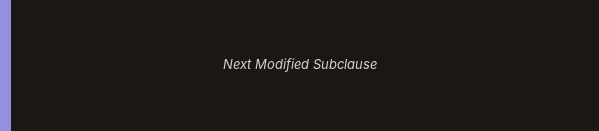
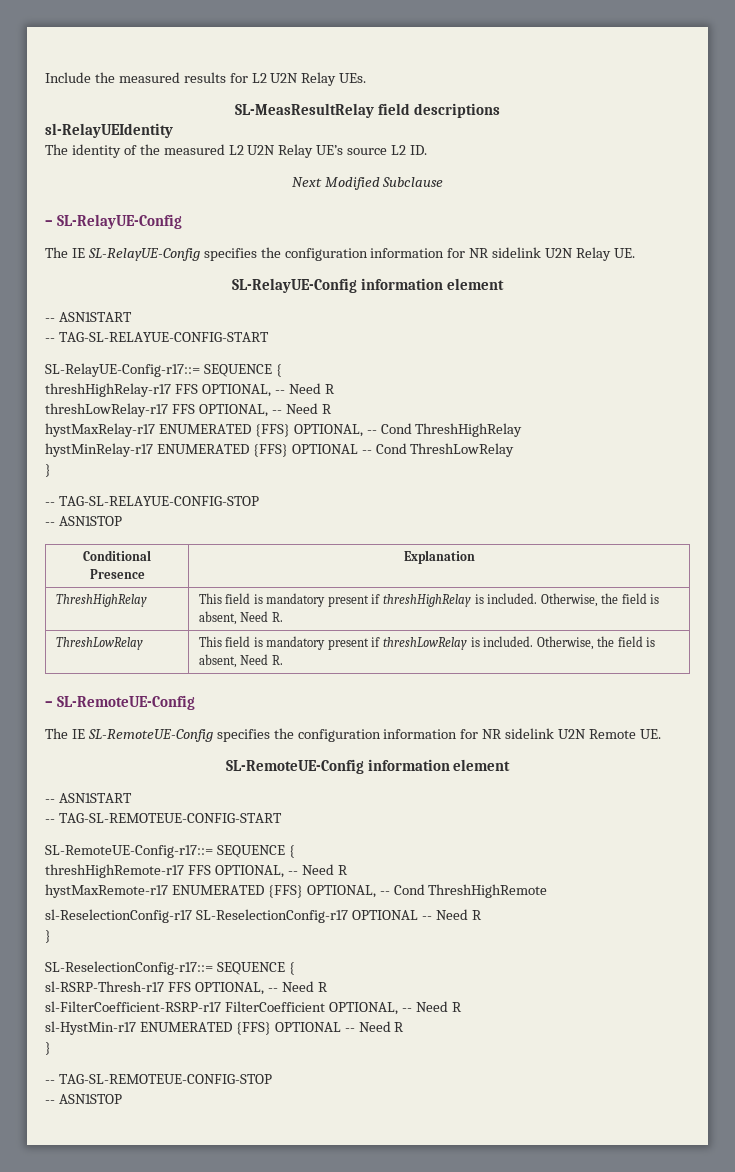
[222,58,377,72] Next Modified Subclause -> [45,72,367,86] [235,103,500,118] [45,123,173,138] [45,144,428,158] [291,177,444,190] [45,214,182,229] [45,247,635,261] [232,278,504,293] [45,312,132,322] [45,332,269,342] [45,363,282,377] [45,383,335,397] [45,403,332,417] [45,423,523,437] [45,443,515,457] [45,464,51,477] [45,496,259,506] [45,516,122,526] [83,550,151,561] [89,569,145,579] [403,550,475,564] [55,594,147,607] [198,593,660,607] [198,611,283,625] [55,637,143,650] [198,636,656,650] [198,654,283,668] [45,695,195,710] [45,728,661,742] [225,759,511,774] [45,793,132,803] [45,813,282,823] [45,845,295,858] [45,864,348,878] [45,884,548,898] [45,909,482,923] [45,930,51,943] [45,961,295,975] [45,981,328,995] [45,1001,462,1015] [45,1021,405,1035] [45,1042,51,1055] [45,1074,272,1084] [45,1094,122,1104] Include the measured results for L2 U2N Relay UEs. // SL-MeasResultRelay field descriptions // sl-RelayUEIdentity // The identity of the measured L2 U2N Relay UE’s source L2 ID. // Next Modified Subclause // – SL-RelayUE-Config // The IE SL-RelayUE-Config specifies the configuration information for NR sidelink U2N Relay UE. // SL-RelayUE-Config information element // -- ASN1START // -- TAG-SL-RELAYUE-CONFIG-START // SL-RelayUE-Config-r17::= SEQUENCE { // threshHighRelay-r17 FFS OPTIONAL, -- Need R // threshLowRelay-r17 FFS OPTIONAL, -- Need R // hystMaxRelay-r17 ENUMERATED {FFS} OPTIONAL, -- Cond ThreshHighRelay // hystMinRelay-r17 ENUMERATED {FFS} OPTIONAL -- Cond ThreshLowRelay // } // -- TAG-SL-RELAYUE-CONFIG-STOP // -- ASN1STOP // Conditional Presence | Explanation // ThreshHighRelay | This field is mandatory present if threshHighRelay is included. Otherwise, the field is absent, Need R. // ThreshLowRelay | This field is mandatory present if threshLowRelay is included. Otherwise, the field is absent, Need R. // – SL-RemoteUE-Config // The IE SL-RemoteUE-Config specifies the configuration information for NR sidelink U2N Remote UE. // SL-RemoteUE-Config information element // -- ASN1START // -- TAG-SL-REMOTEUE-CONFIG-START // SL-RemoteUE-Config-r17::= SEQUENCE { // threshHighRemote-r17 FFS OPTIONAL, -- Need R // hystMaxRemote-r17 ENUMERATED {FFS} OPTIONAL, -- Cond ThreshHighRemote // sl-ReselectionConfig-r17 SL-ReselectionConfig-r17 OPTIONAL -- Need R // } // SL-ReselectionConfig-r17::= SEQUENCE { // sl-RSRP-Thresh-r17 FFS OPTIONAL, -- Need R // sl-FilterCoefficient-RSRP-r17 FilterCoefficient OPTIONAL, -- Need R // sl-HystMin-r17 ENUMERATED {FFS} OPTIONAL -- Need R // } // -- TAG-SL-REMOTEUE-CONFIG-STOP // -- ASN1STOP

